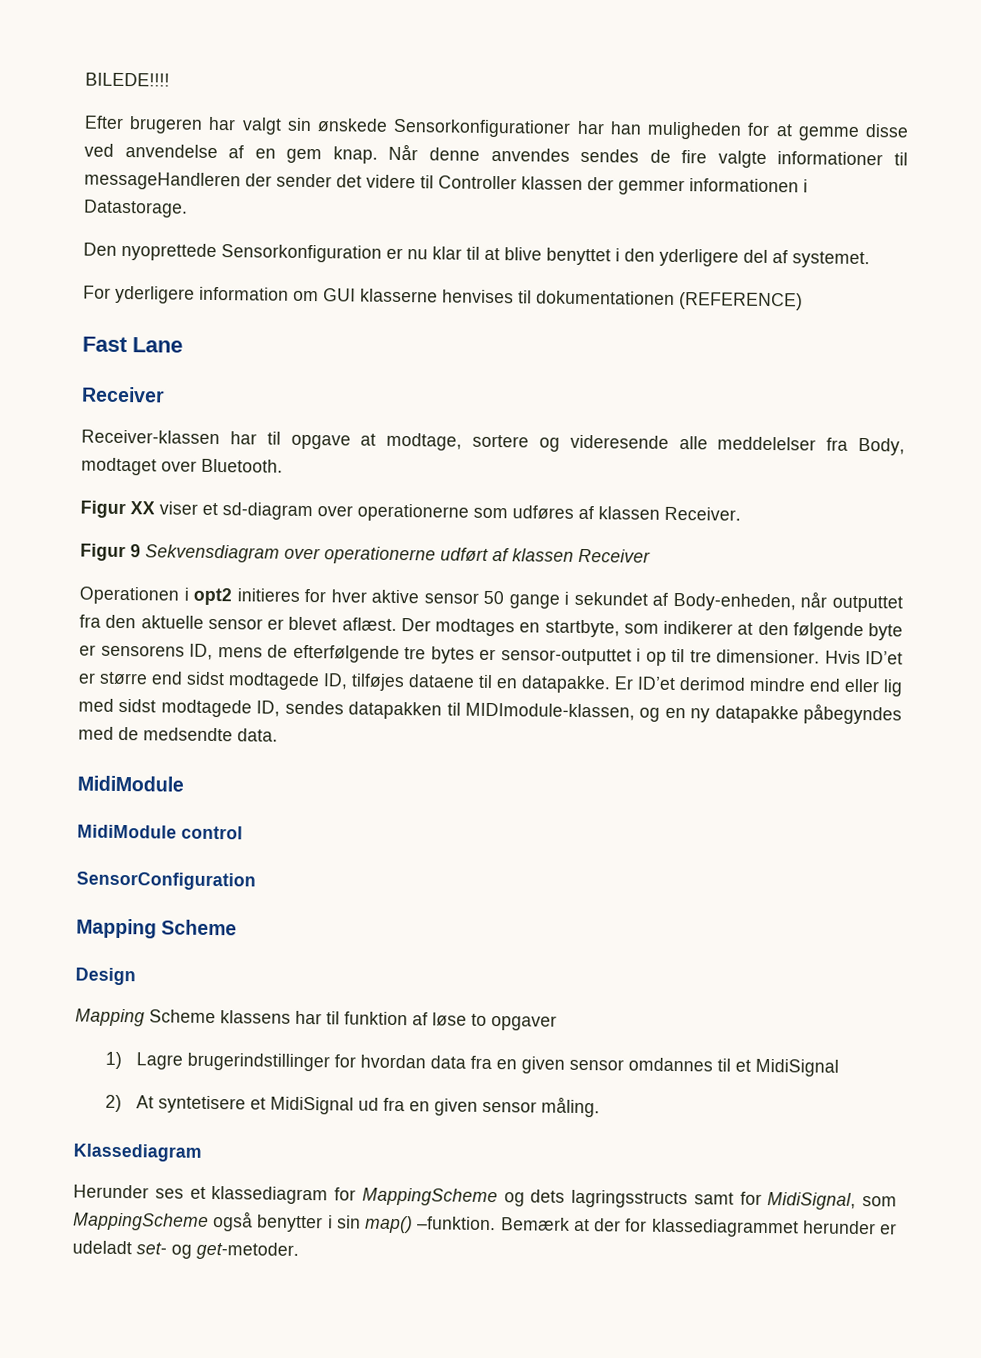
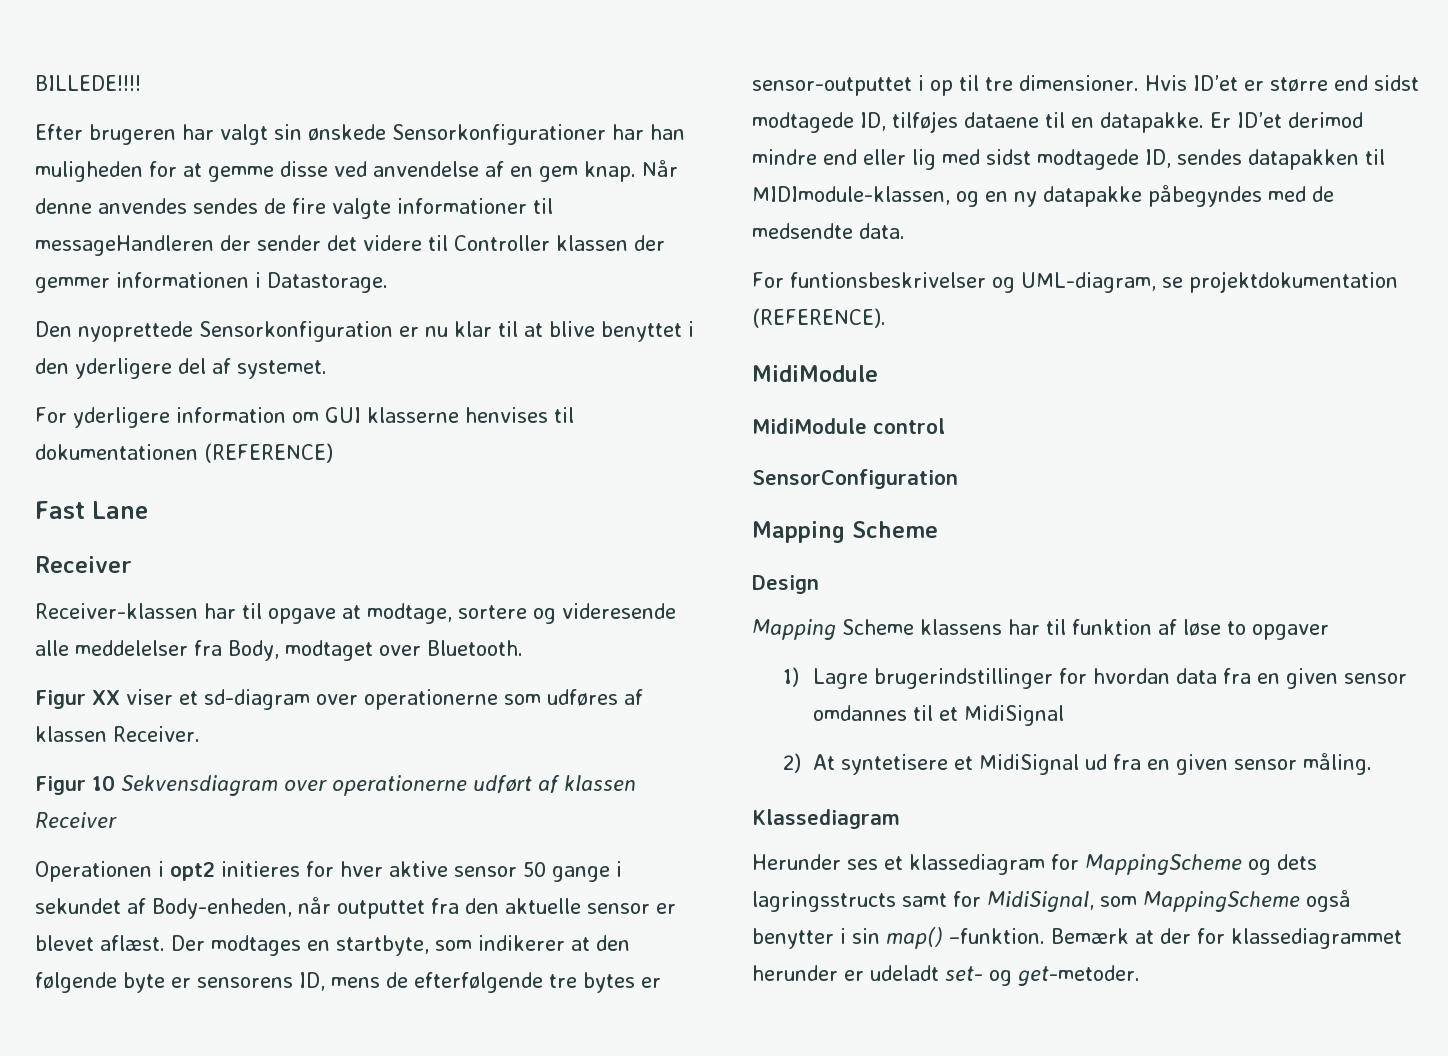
[85,72,170,87] BILEDE!!!! -> [35,75,141,91] BILLEDE!!!!
[130,544,141,558] 9 -> [92,775,115,791] 10
(278, 735) none -> [752,271,1398,293] [752,308,886,328] // For funtionsbeskrivelser og UML-diagram, se projektdokumentation (REFERENCE).

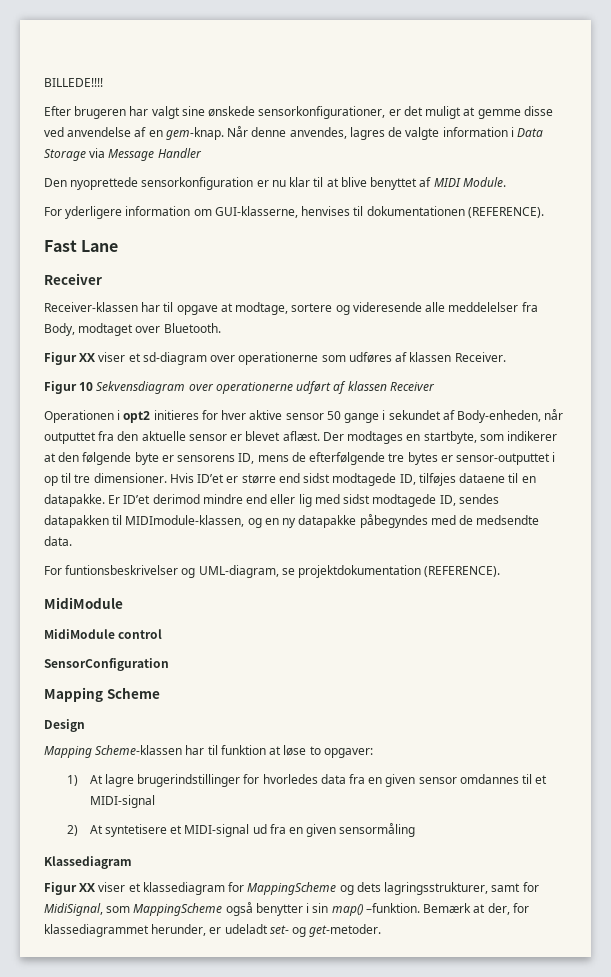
[274,124,685,145] [35,161,177,182] sin ønskede Sensorkonfigurationer har han muligheden for -> [181,106,462,119] sine ønskede sensorkonfigurationer, er det muligt
[539,160,678,182] [35,198,553,219] [35,235,665,256] [35,272,388,293] gem knap. Når denne anvendes sendes de fire valgte informationer til messageHandleren der sender det videre til Controller klassen der gemmer informationen i Datastorage. -> [165,126,544,140] [44,148,202,161] gem-knap. Når denne anvendes, lagres de valgte information i Data Storage via Message Handler
[199,321,393,342] Sensorkonfiguration -> [141,177,254,190] sensorkonfiguration
[688,321,694,337] [35,358,327,379] i den yderligere del af systemet. -> [419,177,506,187] af MIDI Module.
[324,407,459,423] GUI klasserne -> [214,206,298,218] GUI-klasserne,
[204,443,333,463] (REFERENCE) -> [467,207,544,218] (REFERENCE).
[842,619,1002,635] Scheme klassens -> [95,745,183,755] Scheme-klassen
[1158,619,1177,635] af -> [269,746,282,755] at
[1252,624,1329,640] opgaver -> [323,748,373,758] opgaver:
[813,668,869,689] Lagre -> [89,774,134,787] At lagre
[1093,668,1171,684] hvordan -> [262,774,318,784] hvorledes
[964,705,1065,726] MidiSignal -> [89,795,155,808] MIDI-signal
[979,754,1080,775] MidiSignal -> [184,824,250,837] MIDI-signal
[1234,753,1373,775] sensor måling. -> [339,823,416,837] sensormåling
[752,854,878,870] Herunder ses -> [44,882,126,895] Figur XX viser
[752,891,896,912] lagringsstructs -> [384,882,489,895] lagringsstrukturer,
[1160,928,1191,944] der -> [487,903,510,915] der,
[752,965,838,981] herunder -> [151,924,207,936] herunder,

